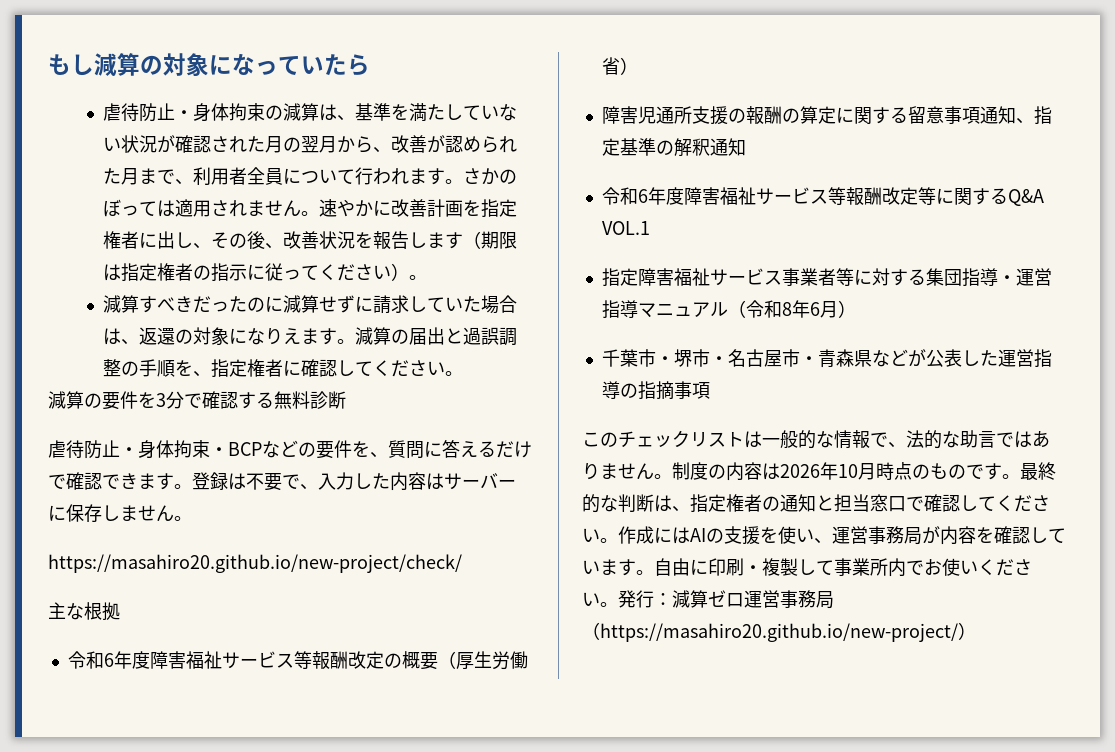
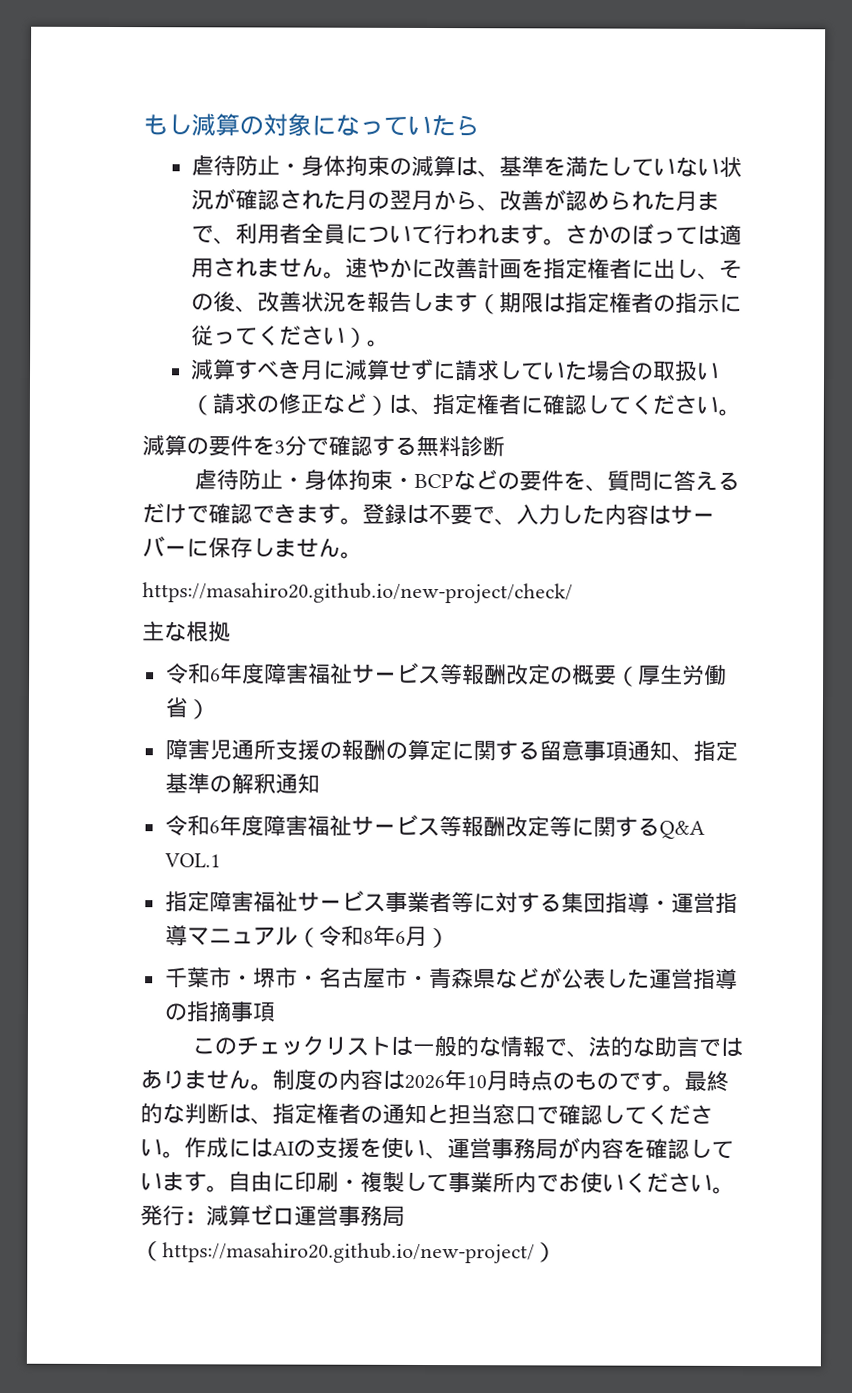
[193,296,266,313] だったの -> [300,359,325,381] 月
[103,327,518,346] [103,359,194,377] は、返還の対象になりえます。減算の届出と過誤調整の手順を -> [630,360,721,381] [190,392,412,416] の取扱い（請求の修正など）は

